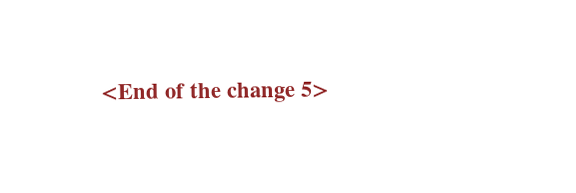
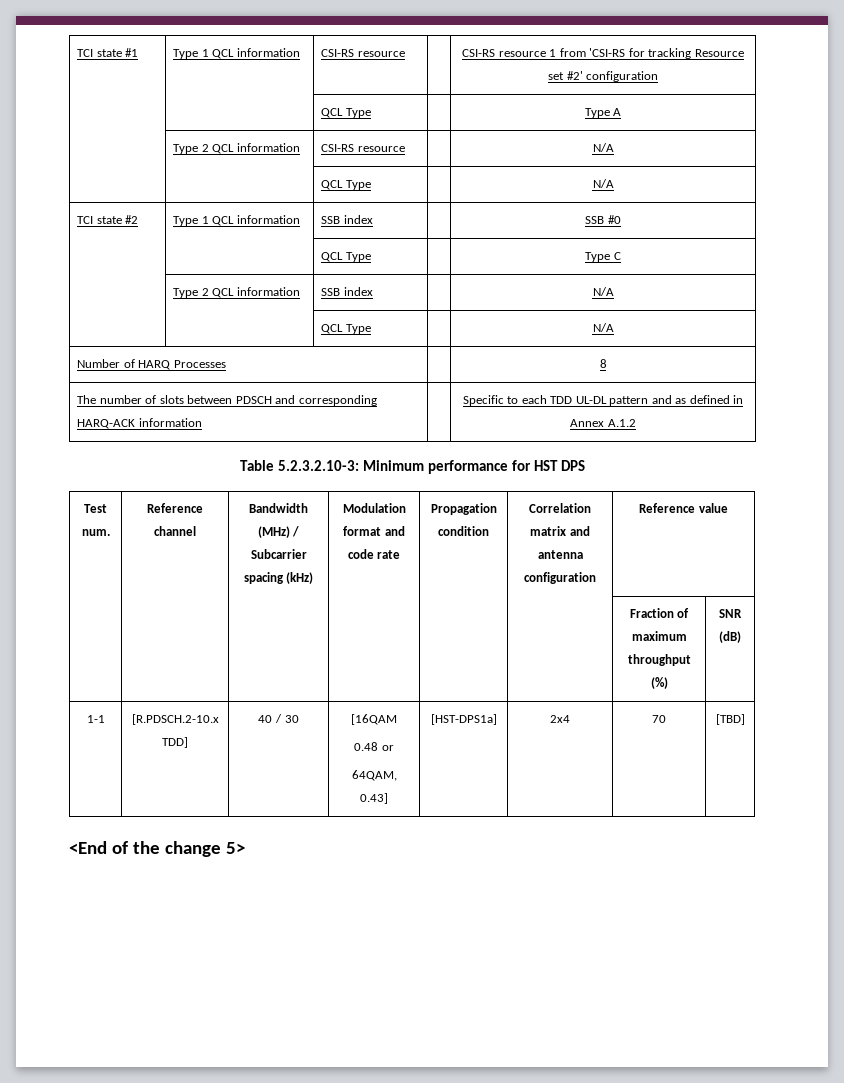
(100, 92) none -> [77,48,139,57] [173,48,300,59] [321,49,405,57] [462,48,744,59] [547,71,659,82] [321,108,371,118] [584,108,622,118] [173,143,300,154] [321,144,405,152] [592,143,614,152] [321,180,371,190] [592,179,614,188] [77,215,139,224] [173,215,300,226] [321,215,373,224] [585,215,621,224] [321,252,371,262] [585,252,621,262] [173,287,300,298] [321,287,373,296] [592,287,614,296] [321,324,371,334] [592,323,614,332] [77,359,226,370] [599,359,607,368] [77,395,377,406] [77,418,202,429] [462,395,744,406] [570,419,636,427] [240,460,585,474] [84,504,107,513] [81,529,110,536] [147,503,203,513] [154,526,196,536] [249,503,308,513] [257,526,300,538] [250,549,307,559] [243,572,314,584] [342,503,406,513] [343,526,405,536] [347,549,401,559] [430,503,497,515] [438,526,489,536] [529,503,591,513] [530,526,590,536] [537,550,583,559] [524,572,596,584] [639,503,728,513] [629,608,690,618] [631,631,687,641] [627,654,691,666] [650,677,668,689] [719,609,742,618] [719,631,741,643] [86,715,105,723] [131,714,219,725] [162,737,188,748] [258,714,299,723] [351,714,397,725] [354,742,394,751] [351,770,397,781] [360,793,388,804] [430,714,497,725] [550,715,570,723] [652,715,666,723] [715,714,745,725] TCI state #1 | Type 1 QCL information | CSI-RS resource | | CSI-RS resource 1 from 'CSI-RS for tracking Resource set #2' configuration // | | QCL Type | | Type A // | Type 2 QCL information | CSI-RS resource | | N/A // | | QCL Type | | N/A // TCI state #2 | Type 1 QCL information | SSB index | | SSB #0 // | | QCL Type | | Type C // | Type 2 QCL information | SSB index | | N/A // | | QCL Type | | N/A // Number of HARQ Processes | | 8 // The number of slots between PDSCH and corresponding HARQ-ACK information | | Specific to each TDD UL-DL pattern and as defined in Annex A.1.2 // Table 5.2.3.2.10-3: Minimum performance for HST DPS // Test num. | Reference channel | Bandwidth (MHz) / Subcarrier spacing (kHz) | Modulation format and code rate | Propagation condition | Correlation matrix and antenna configuration | Reference value // | | | | | | Fraction of maximum throughput (%) | SNR (dB) // 1-1 | [R.PDSCH.2-10.x TDD] | 40 / 30 | [16QAM // 0.48 or // 64QAM, 0.43] | [HST-DPS1a] | 2x4 | 70 | [TBD] //

